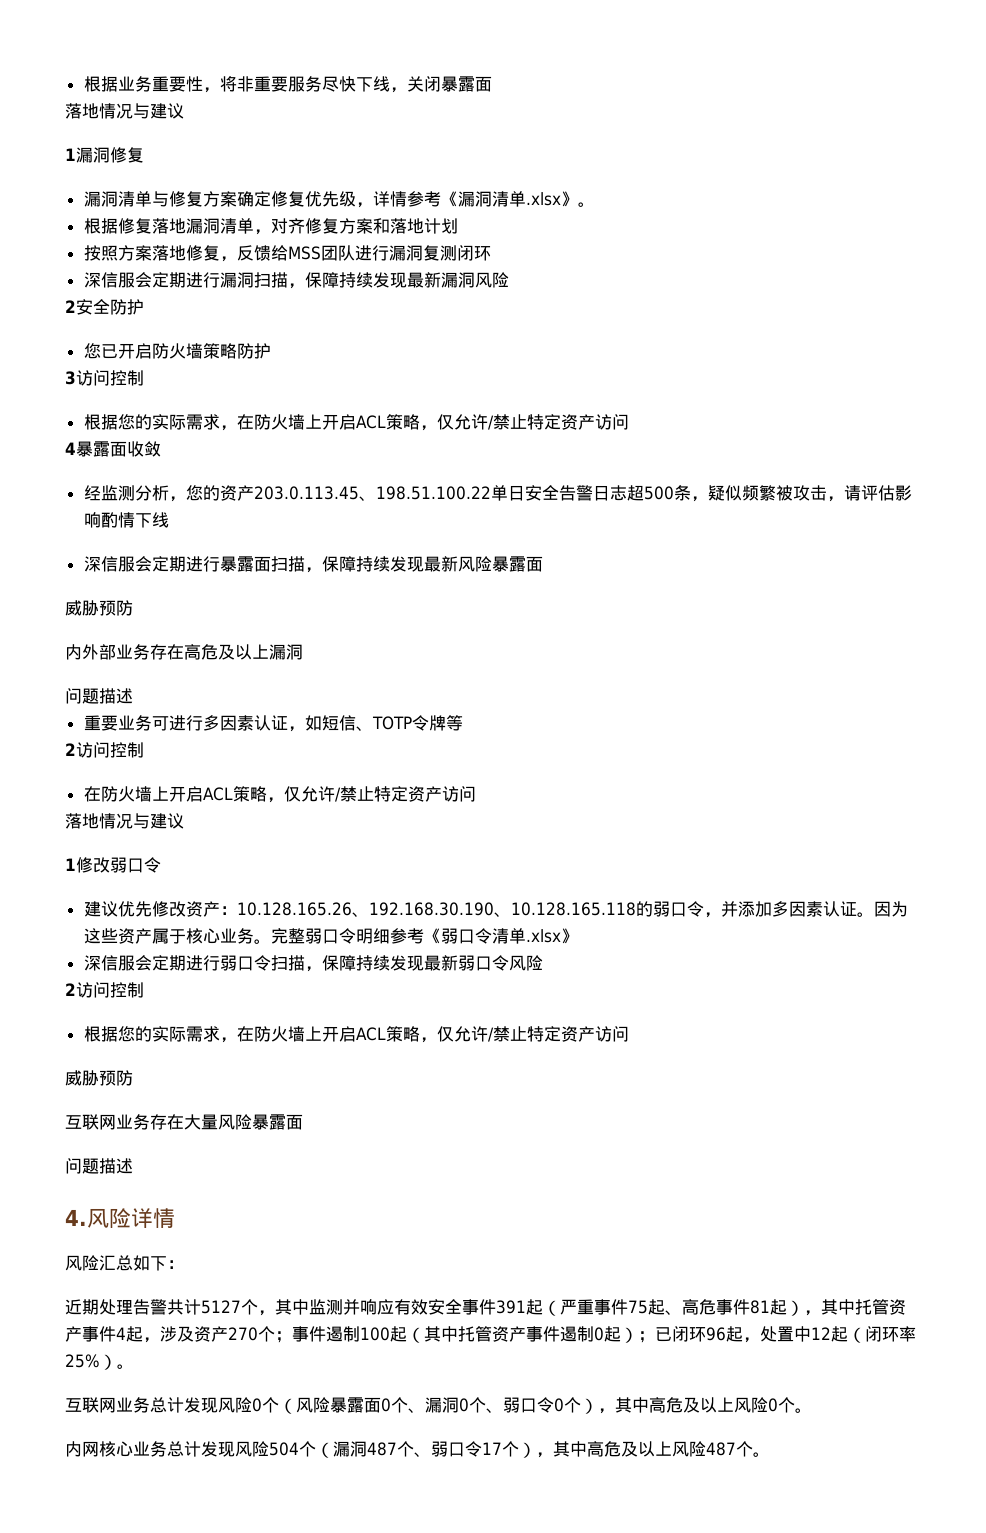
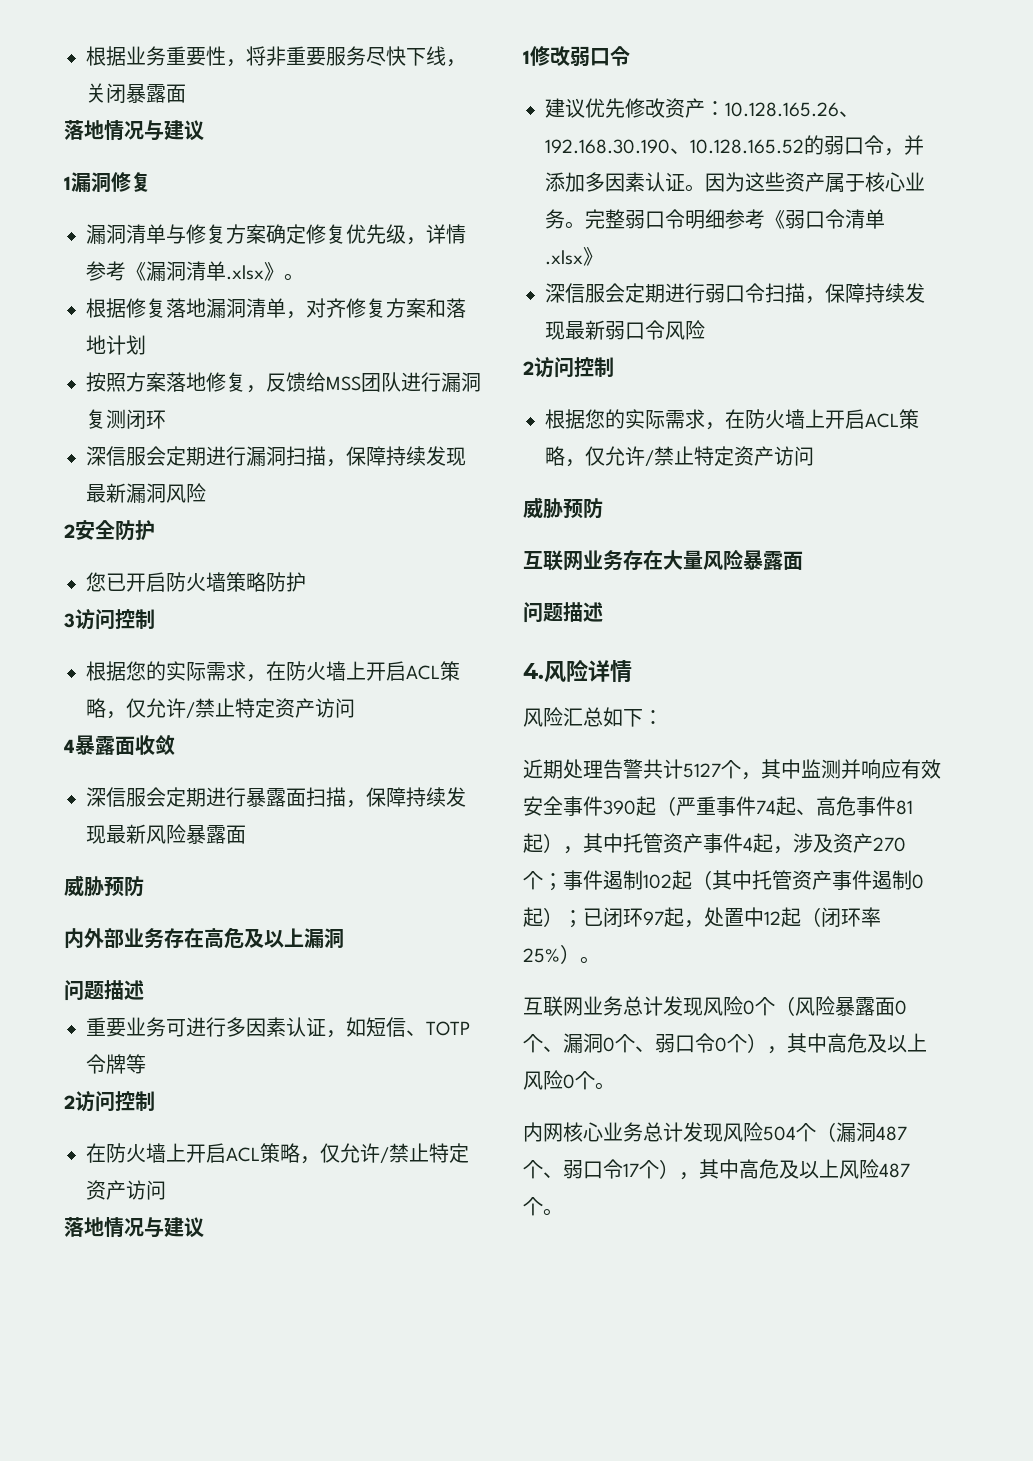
[83,485,912,502] [83,512,169,528] // 经监测分析，您的资产203.0.113.45、198.51.100.22单日安全告警日志超500条，疑似频繁被攻击，请评估影响酌情下线 -> (175, 745) none
[510,902,636,916] 10.128.165.118 -> [690,139,804,154] 10.128.165.52
[496,1300,526,1314] 391 -> [603,800,636,815] 390
[628,1300,648,1314] 75 -> [756,800,776,814] 74
[360,1327,390,1341] 100 -> [643,874,672,889] 102
[706,1327,726,1341] 96 -> [643,911,664,925] 97

